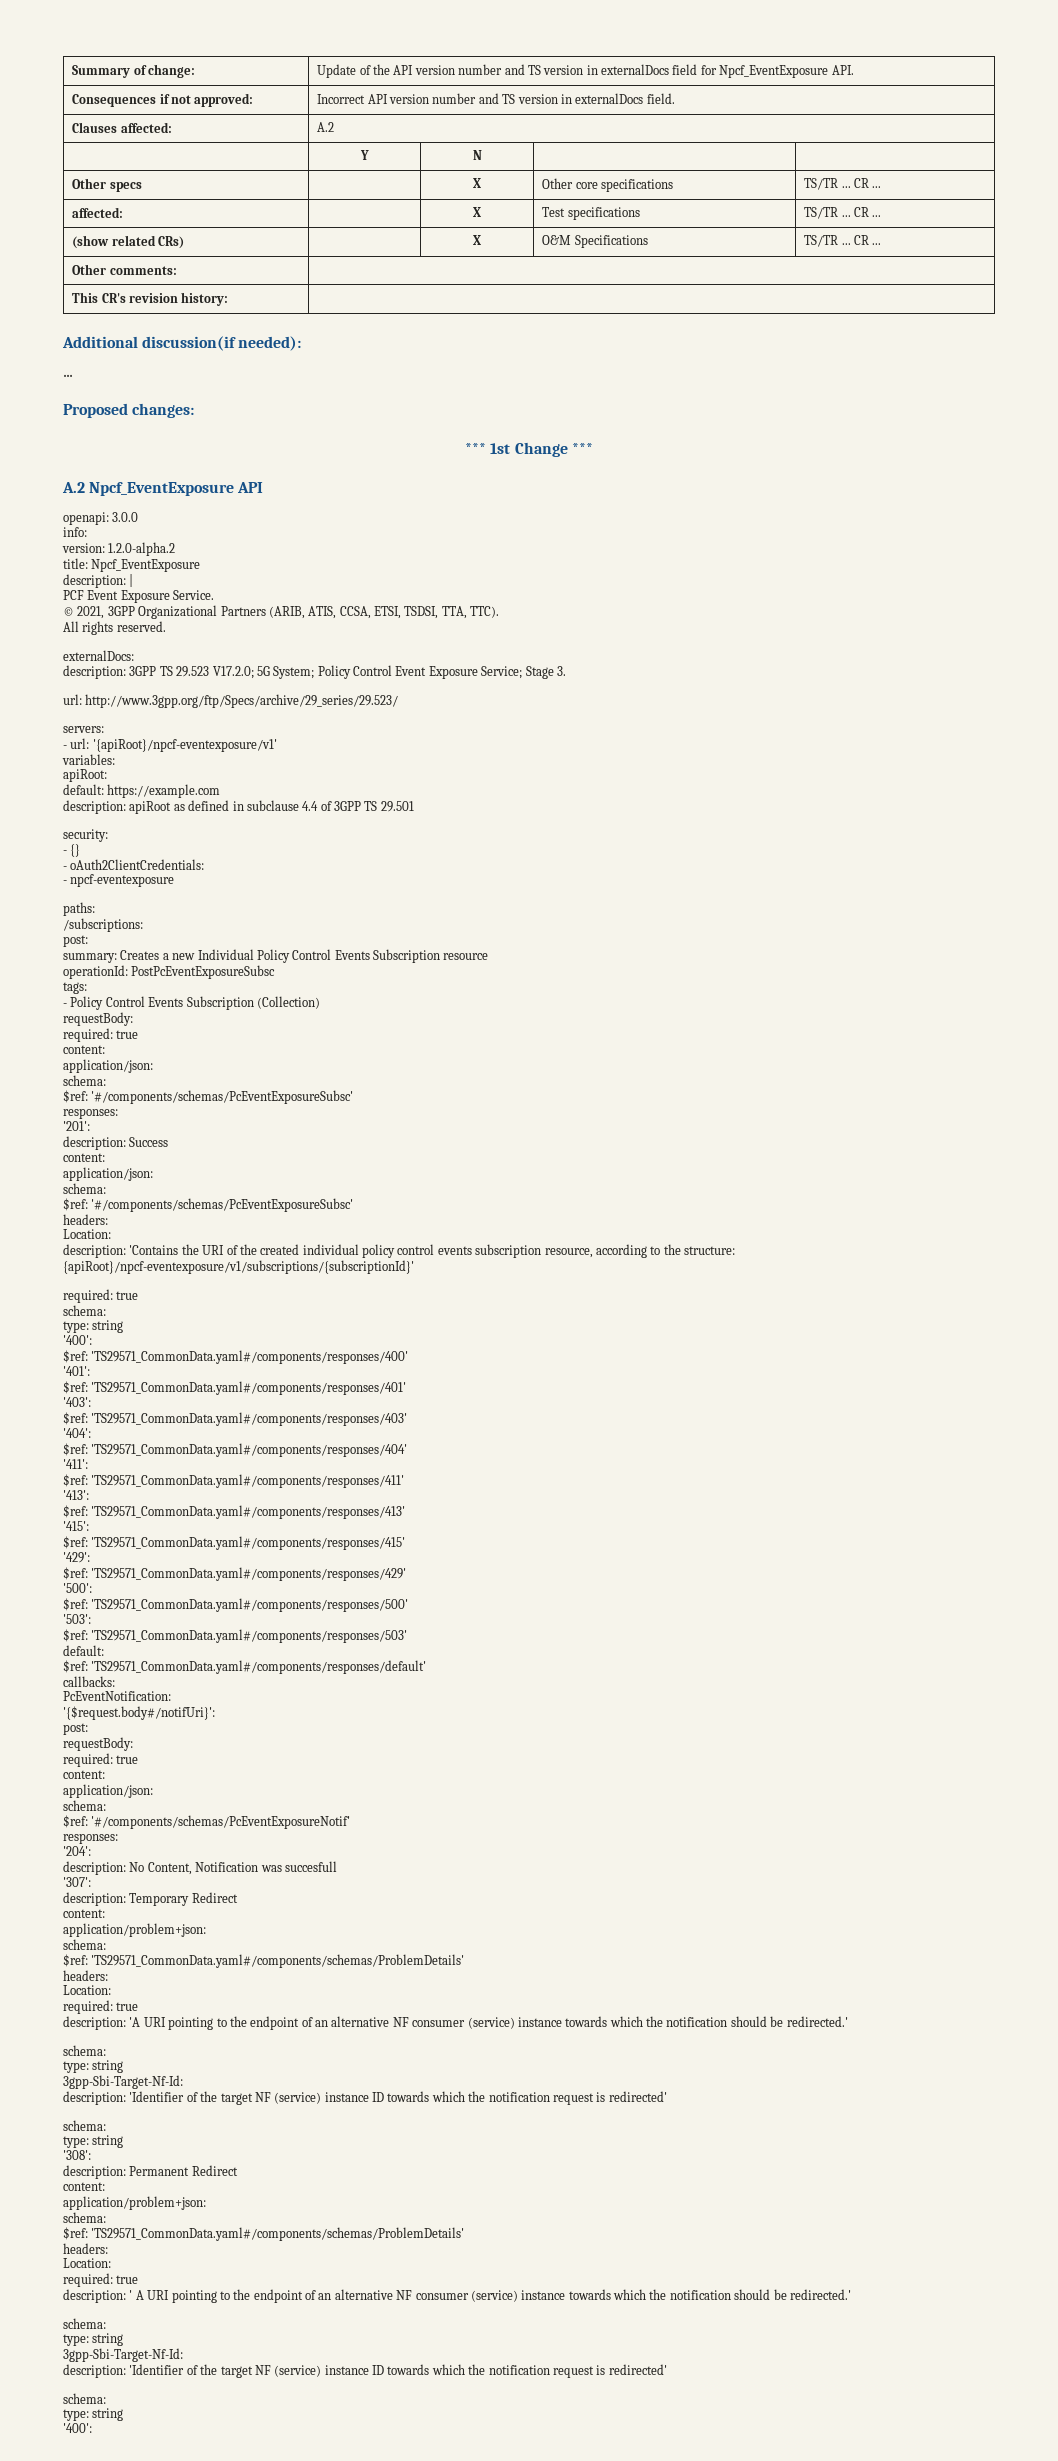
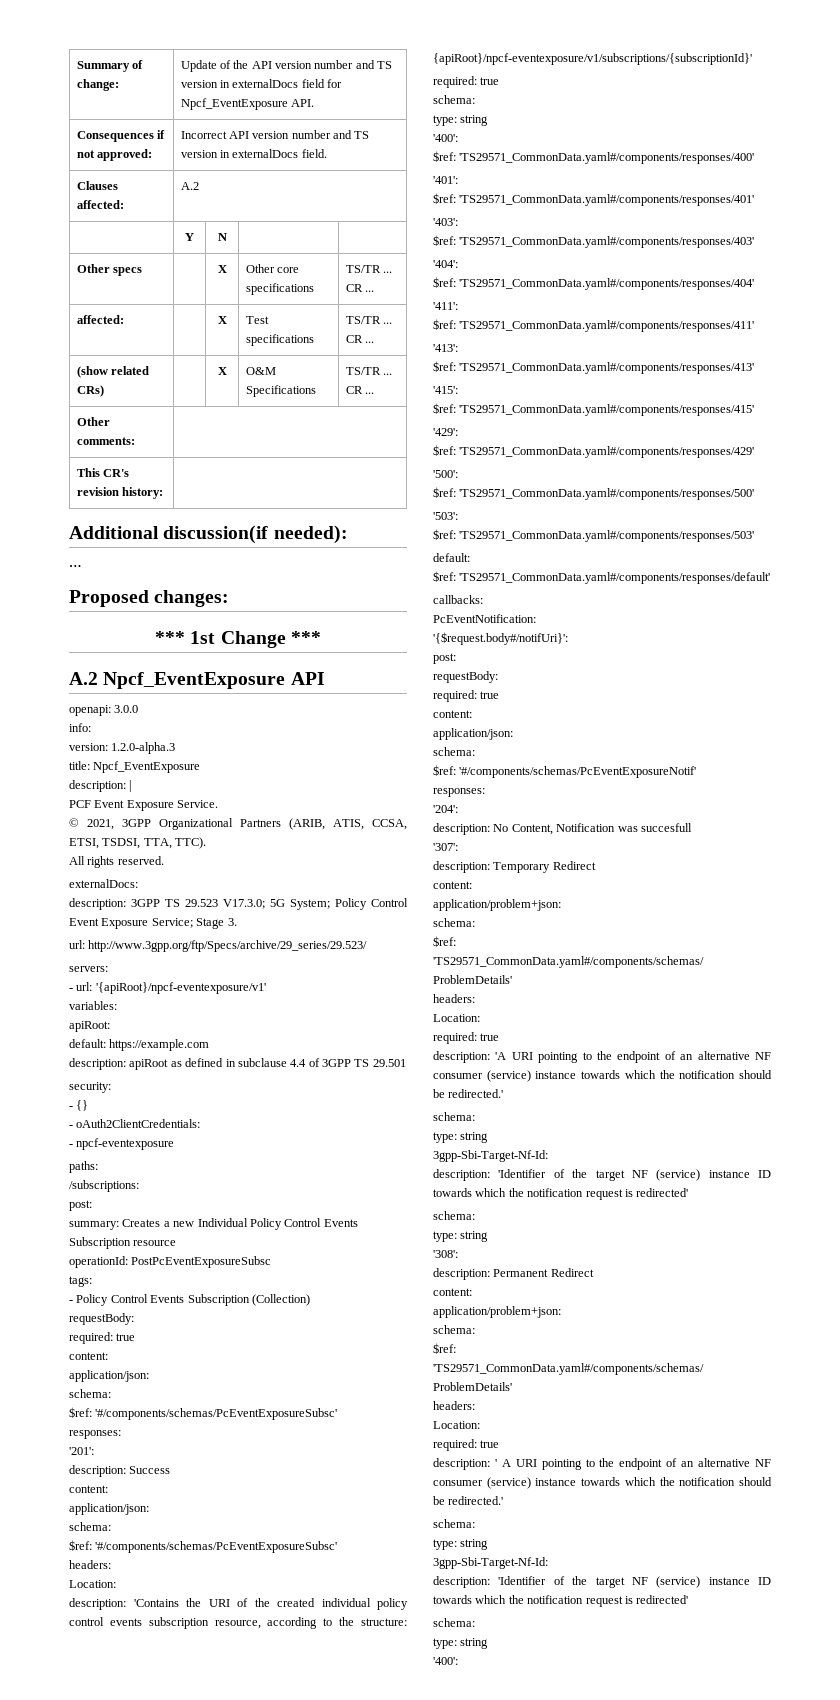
[108,542,176,556] 1.2.0-alpha.2 -> [111,742,176,754] 1.2.0-alpha.3
[212,666,254,679] V17.2.0; -> [223,899,265,909] V17.3.0;

